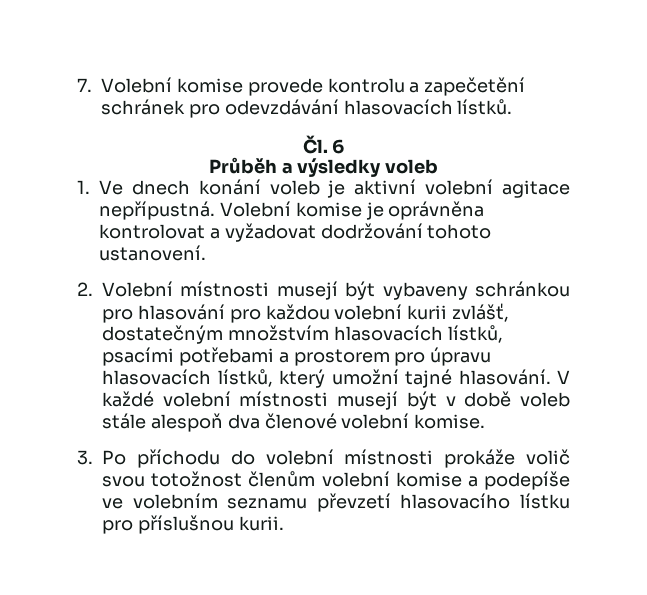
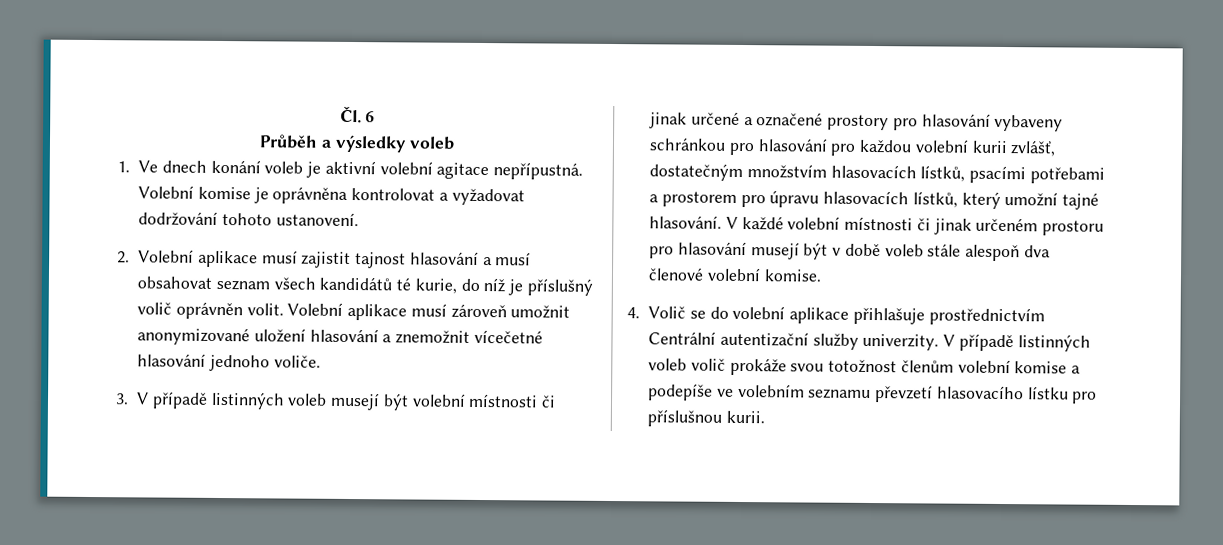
[77,77,526,96] [101,99,513,118] 7. Volební komise provede kontrolu a zapečetění schránek pro odevzdávání hlasovacích lístků. // -> (339, 114) none
[180,281,376,300] místnosti musejí být -> [197,250,532,269] [137,276,593,296] [137,301,571,321] [137,327,543,346] [137,353,321,372] [115,391,556,411] [649,111,991,131] aplikace musí zajistit tajnost hlasování a musí obsahovat seznam všech kandidátů té kurie, do níž je příslušný volič oprávněn volit. Volební aplikace musí zároveň umožnit anonymizované uložení hlasování a znemožnit vícečetné hlasování jednoho voliče. // 3. V případě listinných voleb musejí být volební místnosti či jinak určené a označené prostory pro hlasování
(329, 399) none -> [916,217,1104,236] [649,241,747,259] či jinak určeném prostoru pro hlasování
[77,449,570,468] 3. Po příchodu do volební místnosti prokáže volič -> [627,305,1045,326] [648,331,1091,352] [648,357,787,376] 4. Volič se do volební aplikace přihlašuje prostřednictvím Centrální autentizační služby univerzity. V případě listinných voleb volič prokáže

